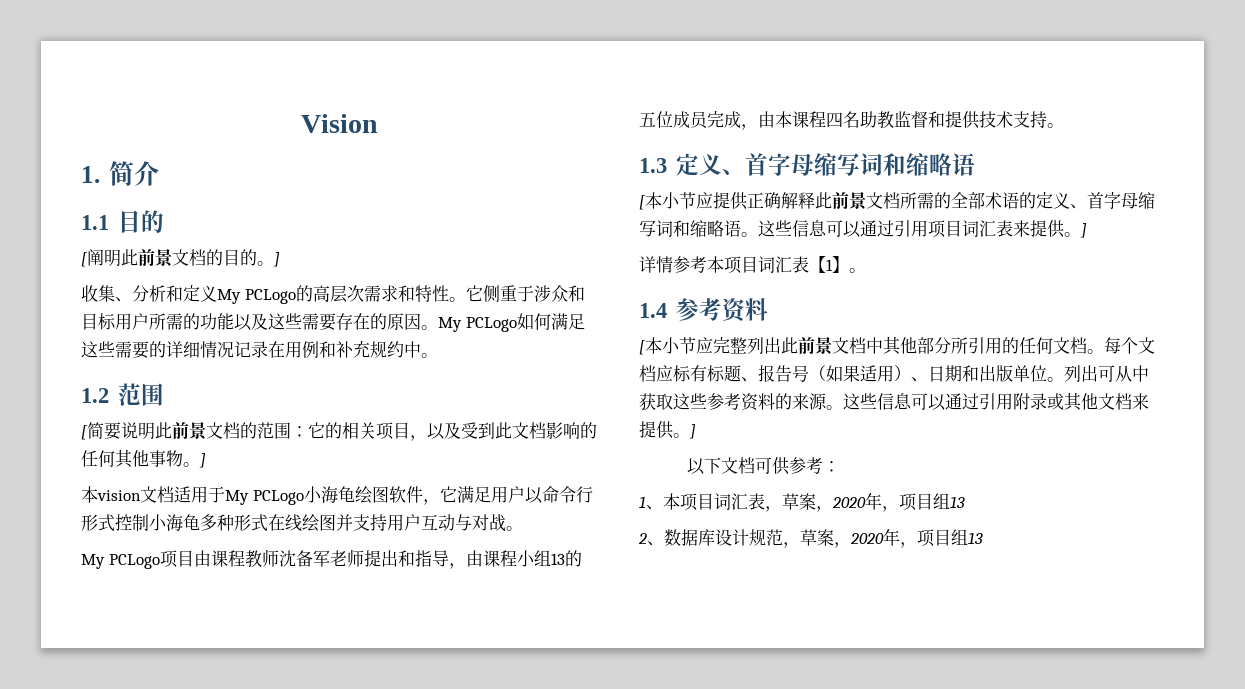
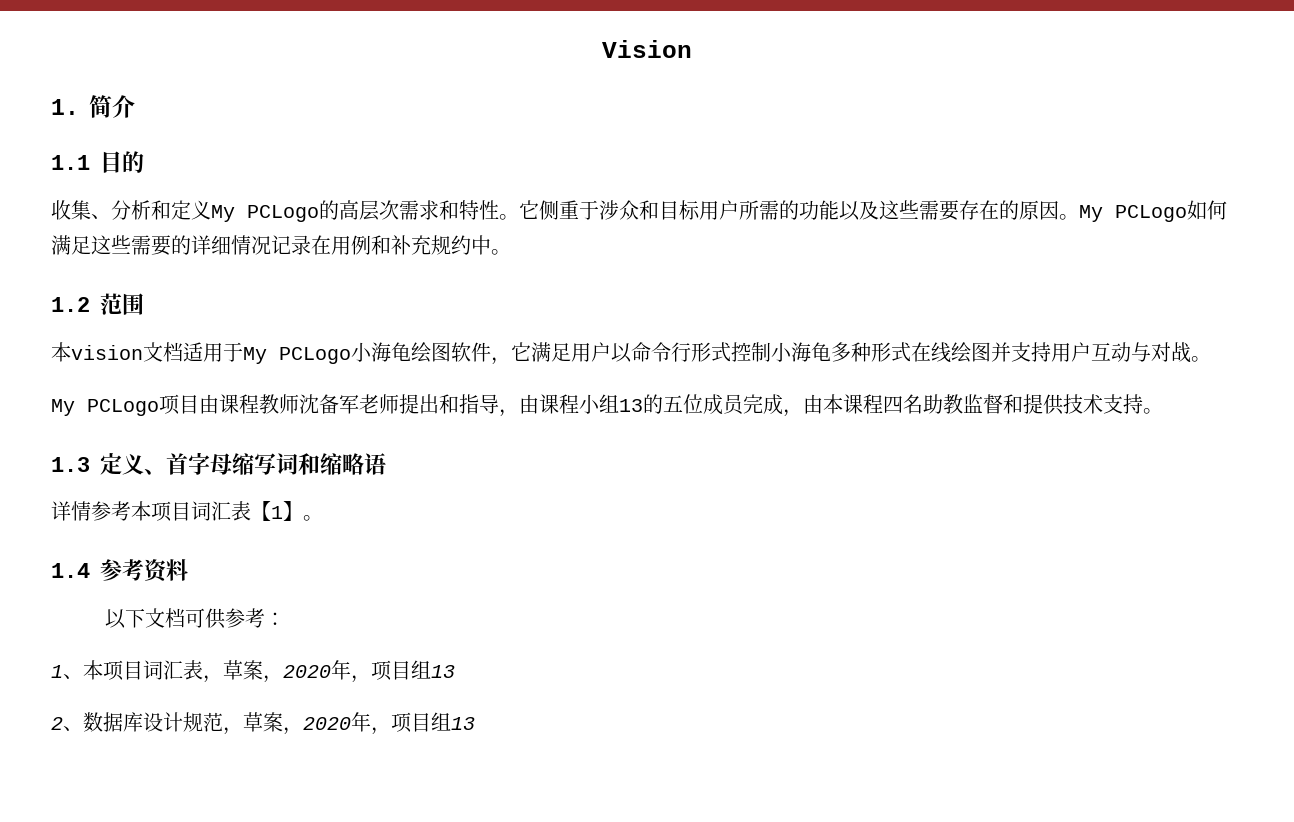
[81,249,280,267] // [阐明此前景文档的目的。] -> (144, 162) none
[81,422,597,441] [81,449,206,468] // [简要说明此前景文档的范围：它的相关项目，以及受到此文档影响的任何其他事物。] -> (144, 304) none
[639,192,1155,210] [639,220,1087,238] // [本小节应提供正确解释此前景文档所需的全部术语的定义、首字母缩写词和缩略语。这些信息可以通过引用项目词汇表来提供。] -> (386, 464) none
[639,336,1155,355] [639,365,1149,382] [639,392,1149,411] [639,421,696,439] // [本小节应完整列出此前景文档中其他部分所引用的任何文档。每个文档应标有标题、报告号（如果适用）、日期和出版单位。列出可从中获取这些参考资料的来源。这些信息可以通过引用附录或其他文档来提供。] -> (188, 570) none

